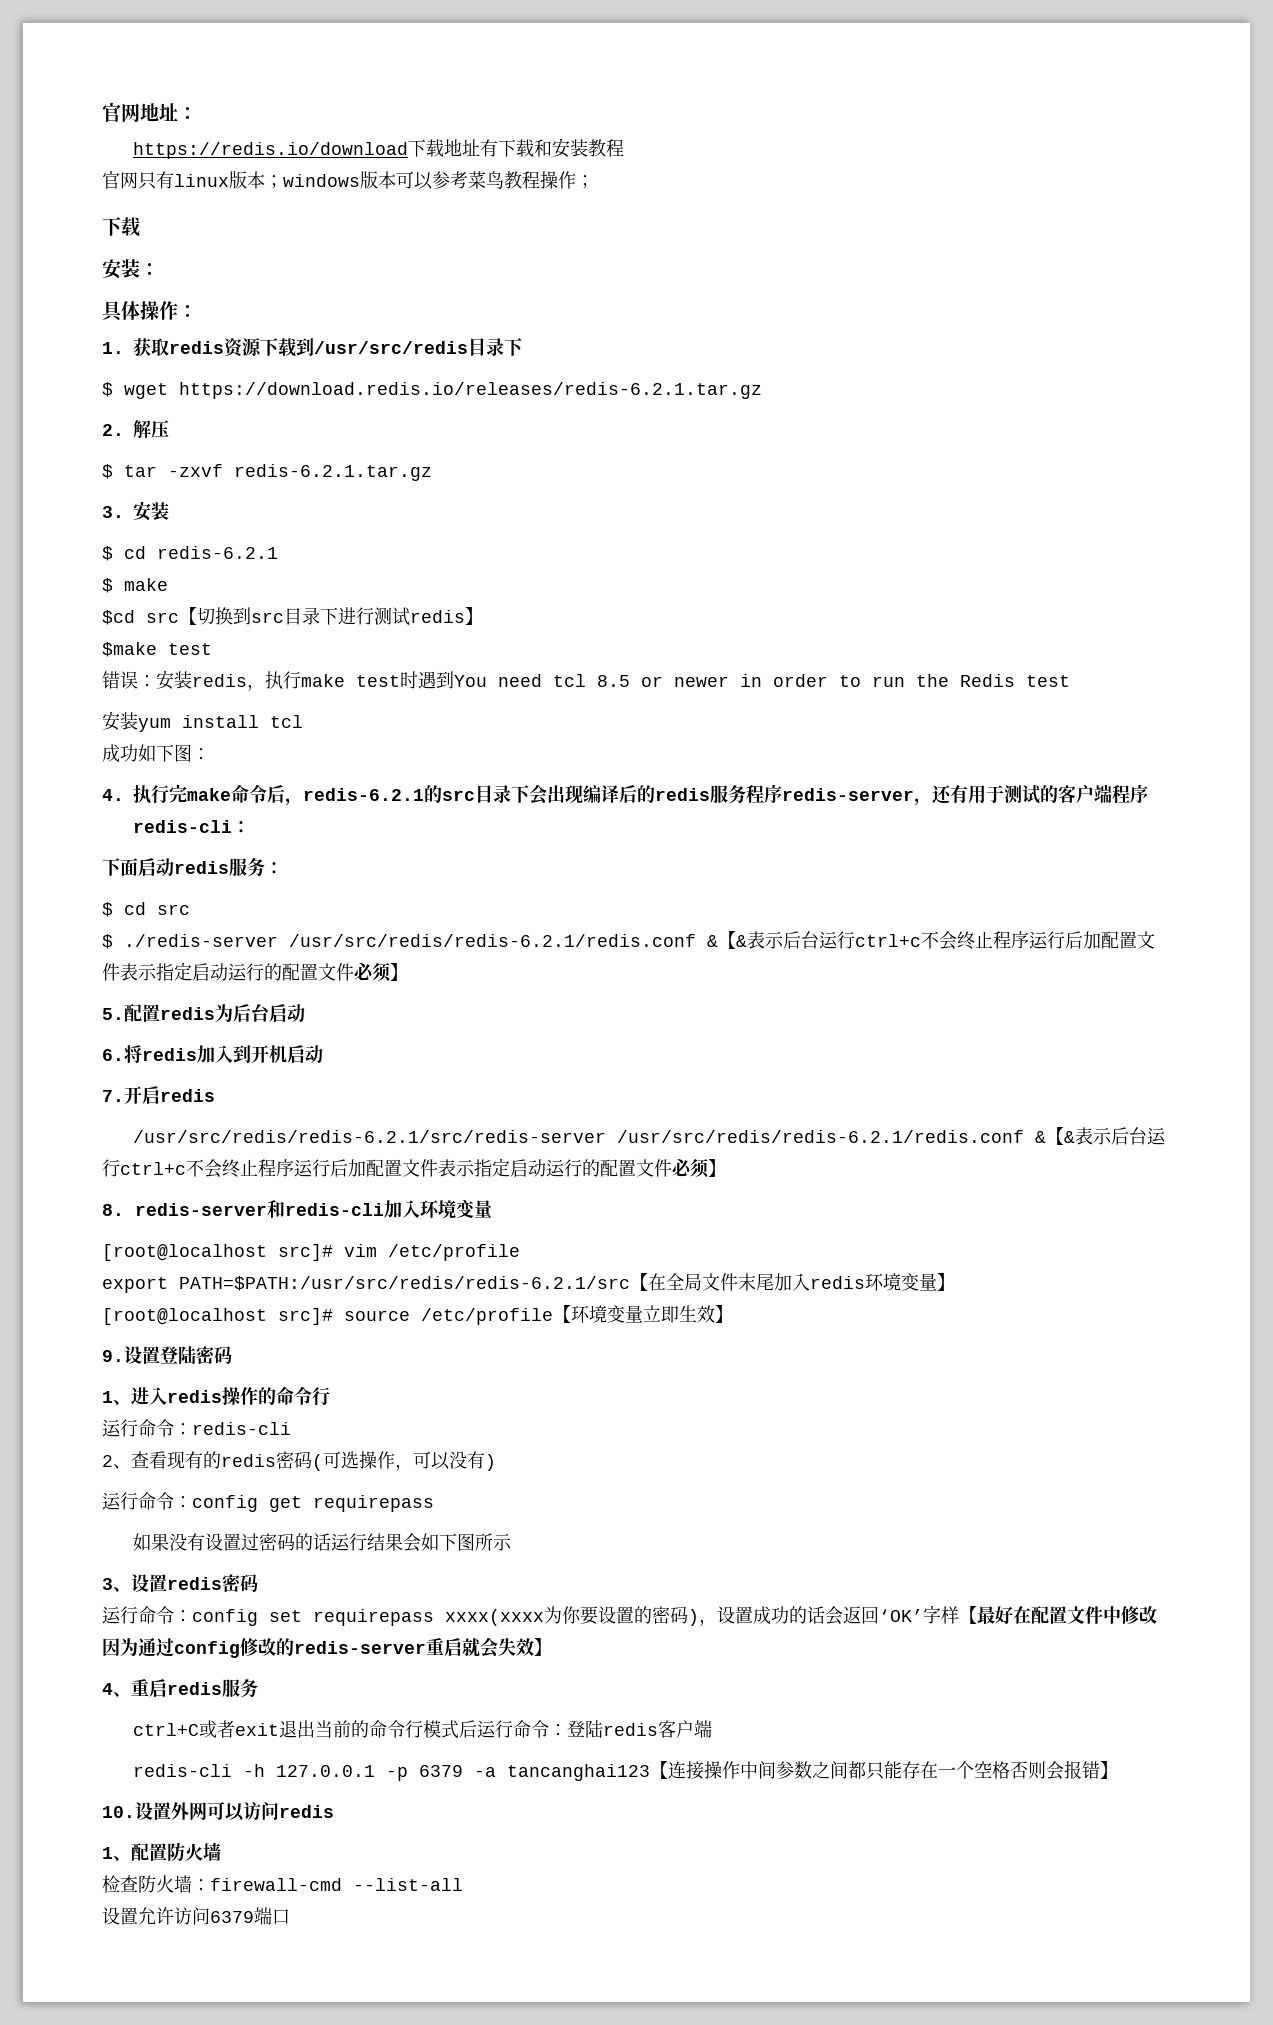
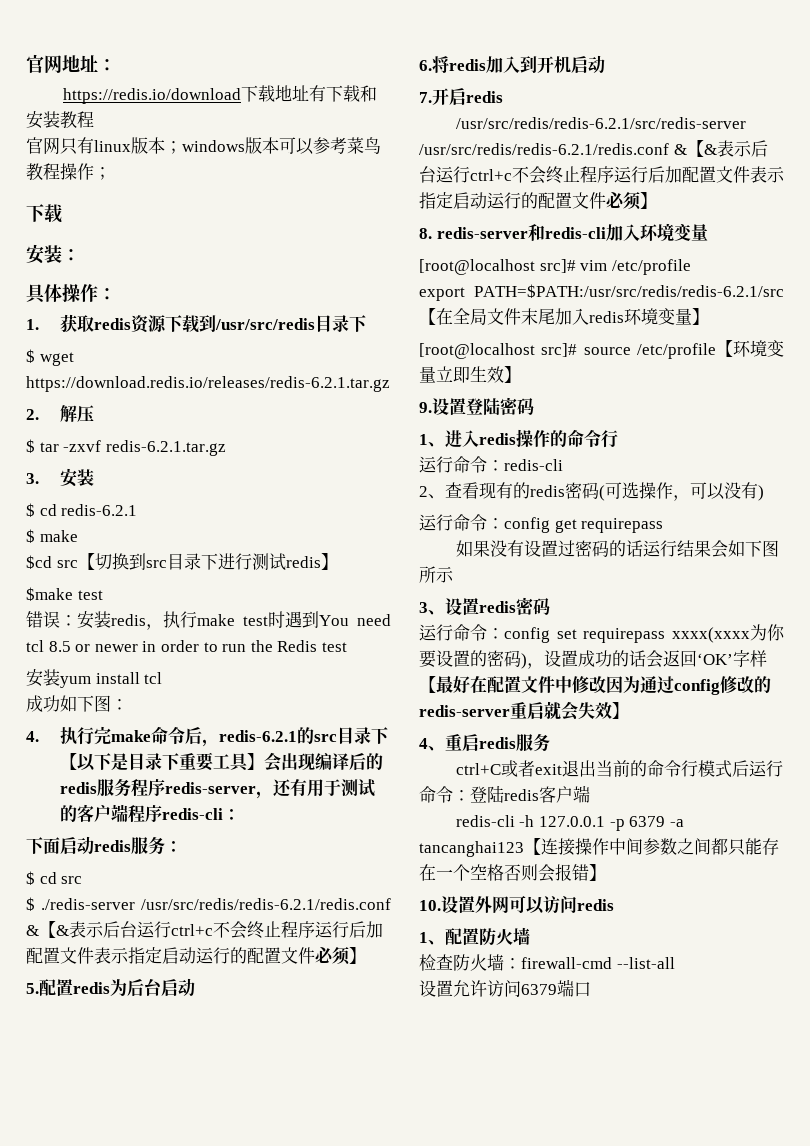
(531, 794) none -> [59,752,264,772] 【以下是目录下重要工具】

